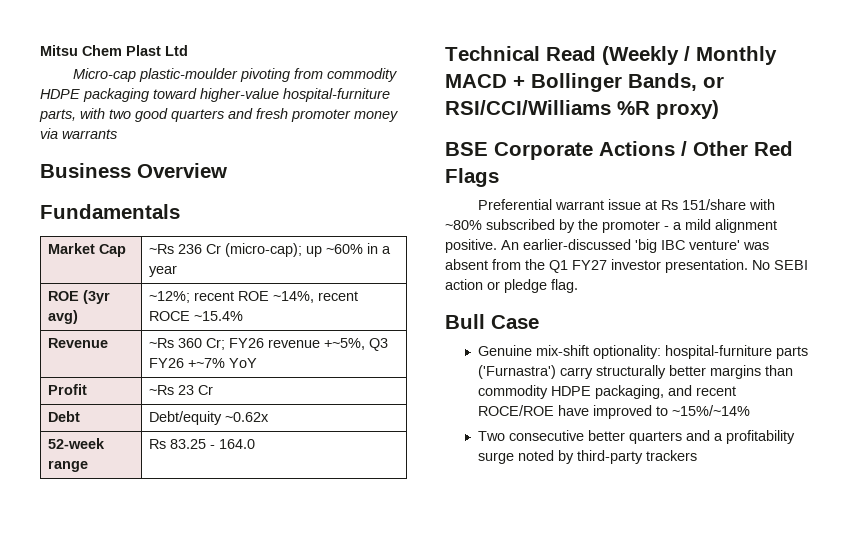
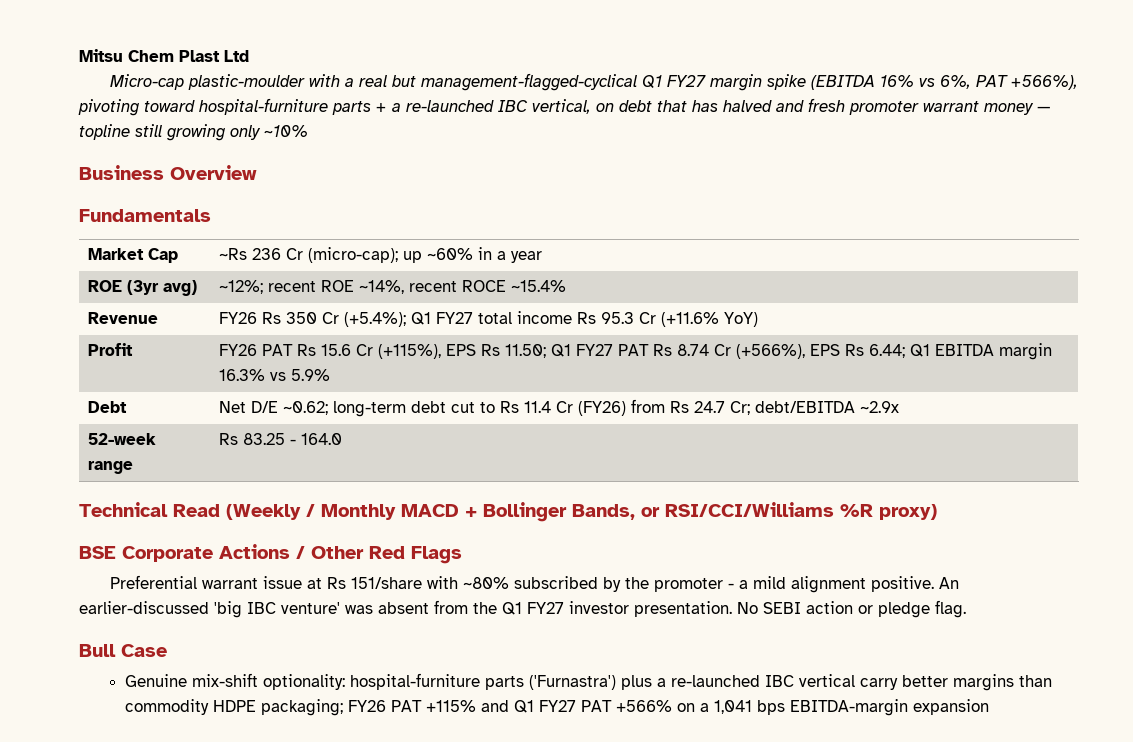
[240,68,398,82] [40,88,390,102] [39,108,398,122] [40,128,117,139] pivoting from commodity HDPE packaging toward higher-value hospital-furniture parts, with two good quarters and fresh promoter money via warrants -> [309,73,1079,91] [78,98,1051,116] [79,124,308,141] with a real but management-flagged-cyclical Q1 FY27 margin spike (EBITDA 16% vs 6%, PAT +566%), pivoting toward hospital-furniture parts + a re-launched IBC vertical, on debt that has halved and fresh promoter warrant money — topline still growing only ~10%
[149,338,389,351] [149,358,258,368] [48,384,88,395] [149,385,214,395] [48,411,81,422] [149,411,270,425] ~Rs 360 Cr; FY26 revenue +~5%, Q3 FY26 +~7% YoY // Profit | ~Rs 23 Cr // Debt | Debt/equity ~0.62x -> [219,311,759,327] [88,343,134,356] [219,343,1053,360] [219,369,331,381] [88,401,128,413] [219,399,900,417] FY26 Rs 350 Cr (+5.4%); Q1 FY27 total income Rs 95.3 Cr (+11.6% YoY) // Profit | FY26 PAT Rs 15.6 Cr (+115%), EPS Rs 11.50; Q1 FY27 PAT Rs 8.74 Cr (+566%), EPS Rs 6.44; Q1 EBITDA margin 16.3% vs 5.9% // Debt | Net D/E ~0.62; long-term debt cut to Rs 11.4 Cr (FY26) from Rs 24.7 Cr; debt/EBITDA ~2.9x
[560,365,667,379] carry structurally -> [620,674,898,690] plus a re-launched IBC vertical carry
[595,385,737,399] [478,405,751,419] [478,430,796,444] [478,450,698,464] packaging, and recent ROCE/ROE have improved to ~15%/~14% // Two consecutive better quarters and a profitability surge noted by third-party trackers -> [260,699,989,716] packaging; FY26 PAT +115% and Q1 FY27 PAT +566% on a 1,041 bps EBITDA-margin expansion

